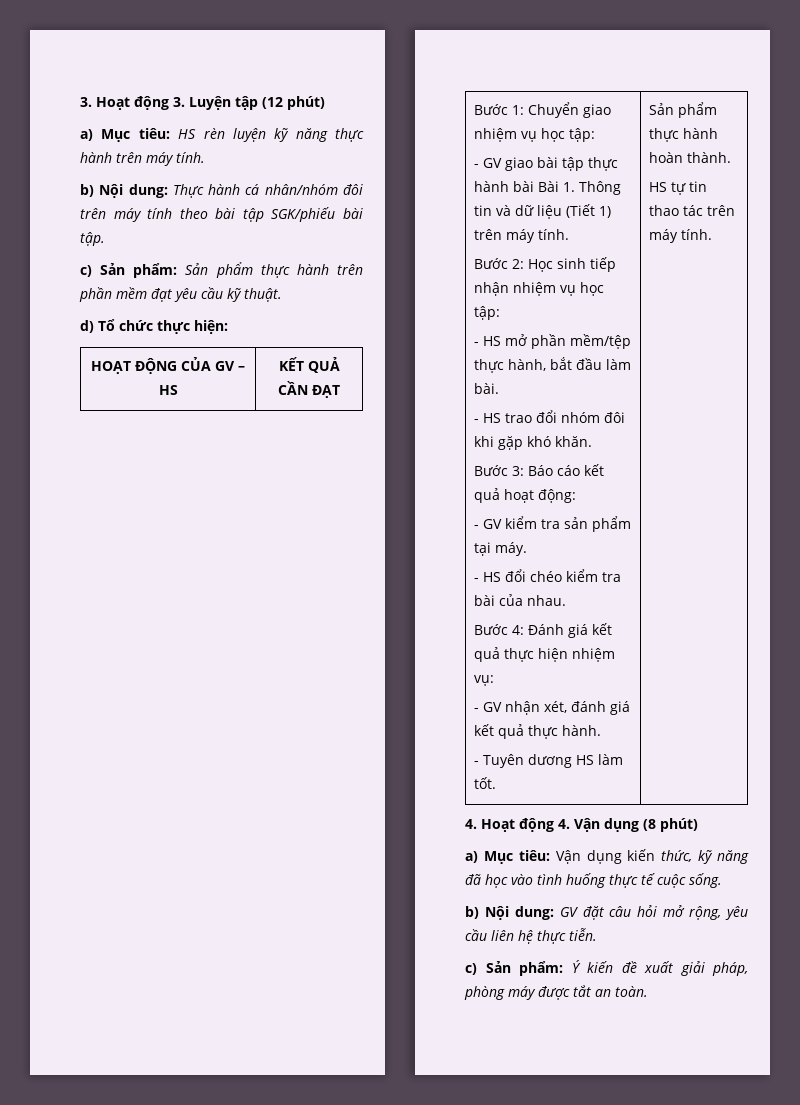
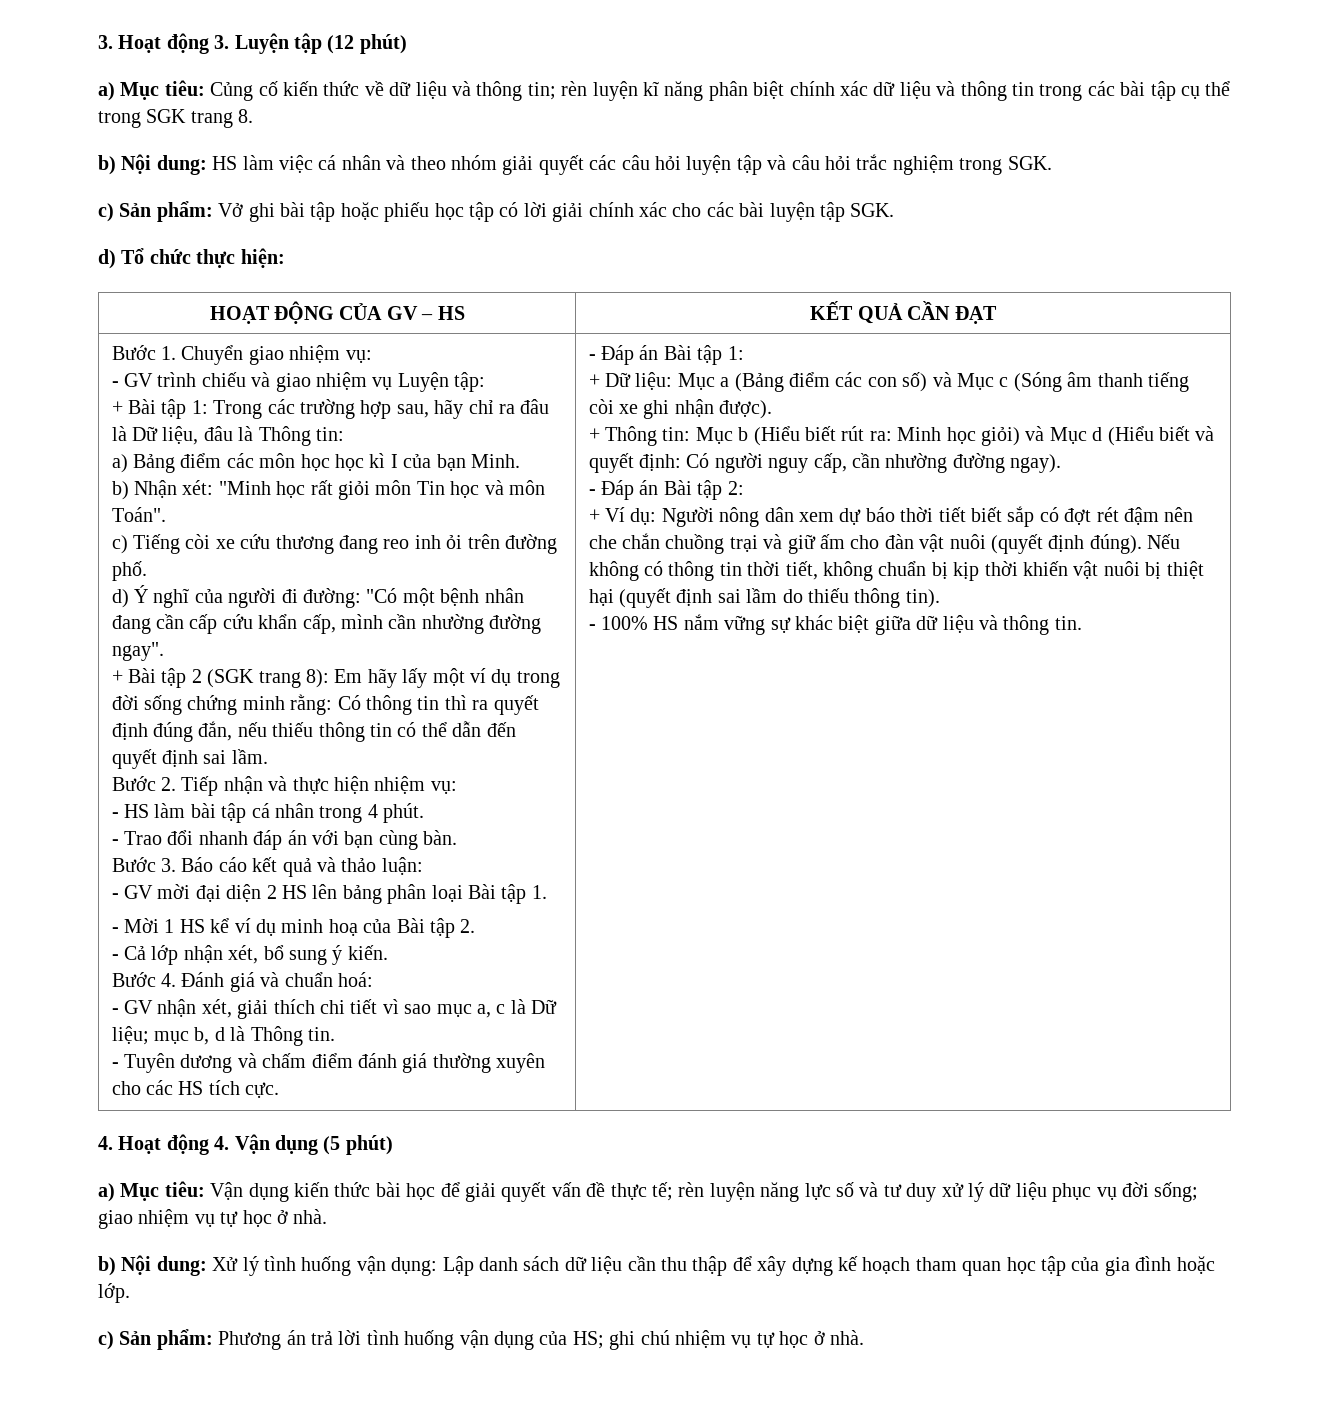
[178,128,364,142] [80,152,205,166] [80,184,363,199] [80,207,363,222] [80,232,105,246] [80,262,363,278] [79,287,282,302] HS rèn luyện kỹ năng thực hành trên máy tính. // b) Nội dung: Thực hành cá nhân/nhóm đôi trên máy tính theo bài tập SGK/phiếu bài tập. // c) Sản phẩm: Sản phẩm thực hành trên phần mềm đạt yêu cầu kỹ thuật. -> [210,81,1231,101] [98,109,254,128] [98,154,1052,175] [98,201,895,222] Củng cố kiến thức về dữ liệu và thông tin; rèn luyện kĩ năng phân biệt chính xác dữ liệu và thông tin trong các bài tập cụ thể trong SGK trang 8. // b) Nội dung: HS làm việc cá nhân và theo nhóm giải quyết các câu hỏi luyện tập và câu hỏi trắc nghiệm trong SGK. // c) Sản phẩm: Vở ghi bài tập hoặc phiếu học tập có lời giải chính xác cho các bài luyện tập SGK.
[512,105,525,115] 1: -> [161,346,177,360] 1.
[521,128,596,142] [474,157,619,171] [474,181,622,195] [474,204,612,219] [474,229,570,243] [474,257,617,272] [474,282,605,296] [474,306,501,320] [474,334,632,349] [474,357,632,373] [474,383,500,394] [474,410,626,423] [474,436,593,450] [474,464,605,476] [474,488,577,503] [474,516,632,532] [474,542,528,556] [474,569,622,582] [474,594,567,606] [474,623,613,638] [474,647,616,662] [474,675,495,686] [474,701,631,715] [474,724,602,739] [474,754,624,768] [474,777,497,789] [649,102,718,118] [649,128,719,142] [649,152,732,163] [649,181,708,195] [649,205,736,216] [649,229,713,243] vụ học tập: // - GV giao bài tập thực hành bài Bài 1. Thông tin và dữ liệu (Tiết 1) trên máy tính. // Bước 2: Học sinh tiếp nhận nhiệm vụ học tập: // - HS mở phần mềm/tệp thực hành, bắt đầu làm bài. // - HS trao đổi nhóm đôi khi gặp khó khăn. // Bước 3: Báo cáo kết quả hoạt động: // - GV kiểm tra sản phẩm tại máy. // - HS đổi chéo kiểm tra bài của nhau. // Bước 4: Đánh giá kết quả thực hiện nhiệm vụ: // - GV nhận xét, đánh giá kết quả thực hành. // - Tuyên dương HS làm tốt. | Sản phẩm thực hành hoàn thành. // HS tự tin thao tác trên máy tính. -> [345,350,372,363] [111,372,486,392] [111,399,550,419] [111,426,345,446] [111,453,521,473] [111,480,546,500] [111,507,166,522] [111,534,558,554] [111,561,147,581] [111,585,524,608] [111,614,542,634] [111,642,164,661] [111,668,560,688] [111,694,539,715] [111,721,516,742] [111,749,268,769] [111,776,457,796] [111,803,425,823] [111,830,458,850] [111,857,423,877] [111,884,547,904] [111,918,476,938] [111,945,388,965] [111,972,374,992] [111,999,558,1019] [111,1026,336,1046] [111,1053,546,1073] [111,1080,280,1098] [588,345,744,365] [588,372,1190,392] [588,399,773,419] [588,426,1215,446] [588,453,1062,473] [588,480,744,500] [588,506,1194,527] [588,533,1181,554] [588,561,1204,581] [588,588,940,608] [588,614,1082,635] vụ: // - GV trình chiếu và giao nhiệm vụ Luyện tập: // + Bài tập 1: Trong các trường hợp sau, hãy chỉ ra đâu là Dữ liệu, đâu là Thông tin: // a) Bảng điểm các môn học học kì I của bạn Minh. // b) Nhận xét: "Minh học rất giỏi môn Tin học và môn Toán". // c) Tiếng còi xe cứu thương đang reo inh ỏi trên đường phố. // d) Ý nghĩ của người đi đường: "Có một bệnh nhân đang cần cấp cứu khẩn cấp, mình cần nhường đường ngay". // + Bài tập 2 (SGK trang 8): Em hãy lấy một ví dụ trong đời sống chứng minh rằng: Có thông tin thì ra quyết định đúng đắn, nếu thiếu thông tin có thể dẫn đến quyết định sai lầm. // Bước 2. Tiếp nhận và thực hiện nhiệm vụ: // - HS làm bài tập cá nhân trong 4 phút. // - Trao đổi nhanh đáp án với bạn cùng bàn. // Bước 3. Báo cáo kết quả và thảo luận: // - GV mời đại diện 2 HS lên bảng phân loại Bài tập 1. // - Mời 1 HS kể ví dụ minh hoạ của Bài tập 2. // - Cả lớp nhận xét, bổ sung ý kiến. // Bước 4. Đánh giá và chuẩn hoá: // - GV nhận xét, giải thích chi tiết vì sao mục a, c là Dữ liệu; mục b, d là Thông tin. // - Tuyên dương và chấm điểm đánh giá thường xuyên cho các HS tích cực. | - Đáp án Bài tập 1: // + Dữ liệu: Mục a (Bảng điểm các con số) và Mục c (Sóng âm thanh tiếng còi xe ghi nhận được). // + Thông tin: Mục b (Hiểu biết rút ra: Minh học giỏi) và Mục d (Hiểu biết và quyết định: Có người nguy cấp, cần nhường đường ngay). // - Đáp án Bài tập 2: // + Ví dụ: Người nông dân xem dự báo thời tiết biết sắp có đợt rét đậm nên che chắn chuồng trại và giữ ấm cho đàn vật nuôi (quyết định đúng). Nếu không có thông tin thời tiết, không chuẩn bị kịp thời khiến vật nuôi bị thiệt hại (quyết định sai lầm do thiếu thông tin). // - 100% HS nắm vững sự khác biệt giữa dữ liệu và thông tin.
[643,819,656,831] (8 -> [323,1136,341,1155] (5
[661,850,749,864] [465,873,722,888] [465,905,748,921] [465,928,597,944] [465,960,748,976] [464,985,648,1000] thức, kỹ năng đã học vào tình huống thực tế cuộc sống. // b) Nội dung: GV đặt câu hỏi mở rộng, yêu cầu liên hệ thực tiễn. // c) Sản phẩm: Ý kiến đề xuất giải pháp, phòng máy được tắt an toàn. -> [334,1182,1199,1202] [98,1209,328,1229] [98,1255,1215,1276] [98,1283,130,1303] [98,1329,864,1350] thức bài học để giải quyết vấn đề thực tế; rèn luyện năng lực số và tư duy xử lý dữ liệu phục vụ đời sống; giao nhiệm vụ tự học ở nhà. // b) Nội dung: Xử lý tình huống vận dụng: Lập danh sách dữ liệu cần thu thập để xây dựng kế hoạch tham quan học tập của gia đình hoặc lớp. // c) Sản phẩm: Phương án trả lời tình huống vận dụng của HS; ghi chú nhiệm vụ tự học ở nhà.

